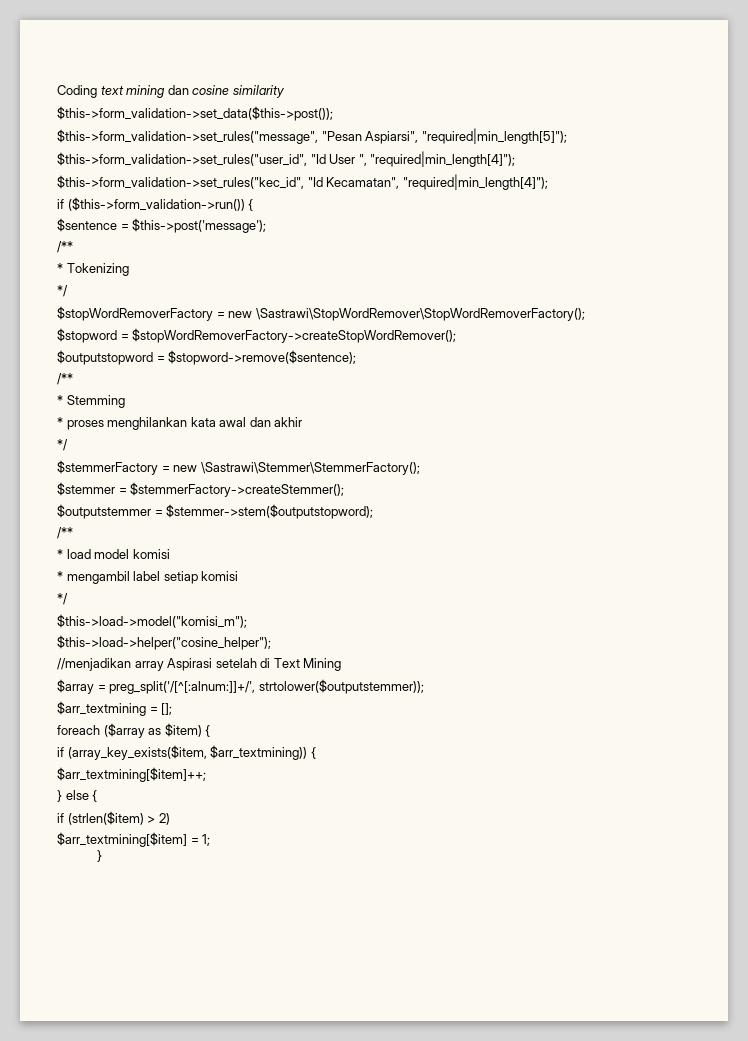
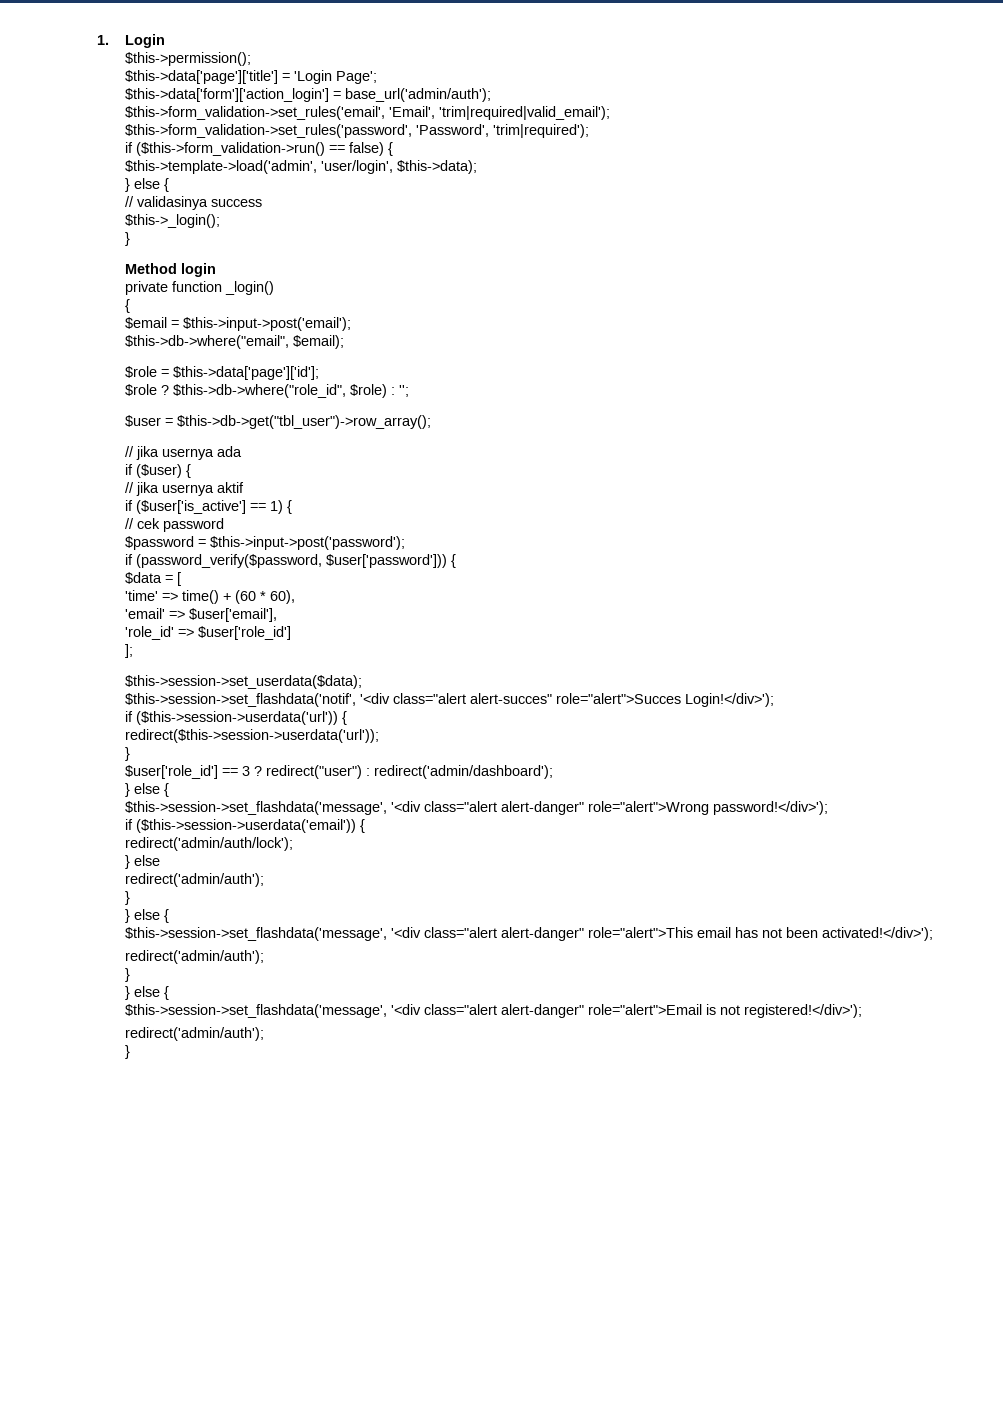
[57,85,284,98] [57,106,333,121] [57,128,567,144] [57,151,516,167] [57,174,548,190] [57,197,254,211] [57,218,267,233] [57,241,73,253] [57,263,129,276] [57,285,68,297] [57,306,585,321] [57,328,457,343] [57,350,357,365] [57,373,73,385] [57,395,125,408] [57,417,303,430] [57,439,68,451] [57,460,420,475] [57,482,345,497] [57,504,374,519] [57,527,73,539] [57,549,170,559] [57,571,239,584] [57,593,68,605] [57,614,247,628] [57,635,271,650] [57,658,342,671] [57,679,424,694] [57,701,173,716] [57,723,211,738] [57,745,316,760] [57,767,206,782] [57,790,98,802] [57,811,170,825] [57,832,211,847] Coding text mining dan cosine similarity // $this->form_validation->set_data($this->post()); // $this->form_validation->set_rules("message", "Pesan Aspiarsi", "required|min_length[5]"); // $this->form_validation->set_rules("user_id", "Id User ", "required|min_length[4]"); // $this->form_validation->set_rules("kec_id", "Id Kecamatan", "required|min_length[4]"); // if ($this->form_validation->run()) { // $sentence = $this->post('message'); // /** // * Tokenizing // */ // $stopWordRemoverFactory = new \Sastrawi\StopWordRemover\StopWordRemoverFactory(); // $stopword = $stopWordRemoverFactory->createStopWordRemover(); // $outputstopword = $stopword->remove($sentence); // /** // * Stemming // * proses menghilankan kata awal dan akhir // */ // $stemmerFactory = new \Sastrawi\Stemmer\StemmerFactory(); // $stemmer = $stemmerFactory->createStemmer(); // $outputstemmer = $stemmer->stem($outputstopword); // /** // * load model komisi // * mengambil label setiap komisi // */ // $this->load->model("komisi_m"); // $this->load->helper("cosine_helper"); // //menjadikan array Aspirasi setelah di Text Mining // $array = preg_split('/[^[:alnum:]]+/', strtolower($outputstemmer)); // $arr_textmining = []; // foreach ($array as $item) { // if (array_key_exists($item, $arr_textmining)) { // $arr_textmining[$item]++; // } else { // if (strlen($item) > 2) // $arr_textmining[$item] = 1; -> [97,34,165,48] [124,52,251,66] [124,70,377,84] [124,88,491,102] [124,106,610,120] [124,124,589,138] [124,142,393,156] [124,160,477,174] [124,178,169,192] [124,196,262,210] [124,214,220,228] [124,232,130,246] [124,263,216,277] [124,281,274,295] [124,299,130,313] [124,317,351,331] [124,335,344,349] [124,366,319,380] [124,384,409,398] [124,415,431,429] [124,446,242,460] [124,464,191,478] [124,482,244,496] [124,500,292,514] [124,518,224,532] [124,536,405,550] [124,554,456,568] [124,572,181,586] [124,590,295,604] [124,608,277,622] [124,626,291,640] [124,644,133,658] [124,675,362,689] [124,693,774,707] [124,711,347,725] [124,729,379,743] [124,747,130,761] [124,765,553,779] [124,783,169,797] [124,801,828,815] [124,819,365,833] [124,837,293,851] [124,855,160,869] [124,873,264,887] [124,891,130,905] [124,909,169,923] [124,927,933,941] [124,950,264,964] [124,968,130,982] [124,986,169,1000] [124,1004,862,1018] [124,1027,264,1041] 1. Login // $this->permission(); // $this->data['page']['title'] = 'Login Page'; // $this->data['form']['action_login'] = base_url('admin/auth'); // $this->form_validation->set_rules('email', 'Email', 'trim|required|valid_email'); // $this->form_validation->set_rules('password', 'Password', 'trim|required'); // if ($this->form_validation->run() == false) { // $this->template->load('admin', 'user/login', $this->data); // } else { // // validasinya success // $this->_login(); // } // Method login // private function _login() // { // $email = $this->input->post('email'); // $this->db->where("email", $email); // $role = $this->data['page']['id']; // $role ? $this->db->where("role_id", $role) : ''; // $user = $this->db->get("tbl_user")->row_array(); // // jika usernya ada // if ($user) { // // jika usernya aktif // if ($user['is_active'] == 1) { // // cek password // $password = $this->input->post('password'); // if (password_verify($password, $user['password'])) { // $data = [ // 'time' => time() + (60 * 60), // 'email' => $user['email'], // 'role_id' => $user['role_id'] // ]; // $this->session->set_userdata($data); // $this->session->set_flashdata('notif', '<div class="alert alert-succes" role="alert">Succes Login!</div>'); // if ($this->session->userdata('url')) { // redirect($this->session->userdata('url')); // } // $user['role_id'] == 3 ? redirect("user") : redirect('admin/dashboard'); // } else { // $this->session->set_flashdata('message', '<div class="alert alert-danger" role="alert">Wrong password!</div>'); // if ($this->session->userdata('email')) { // redirect('admin/auth/lock'); // } else // redirect('admin/auth'); // } // } else { // $this->session->set_flashdata('message', '<div class="alert alert-danger" role="alert">This email has not been activated!</div>'); // redirect('admin/auth'); // } // } else { // $this->session->set_flashdata('message', '<div class="alert alert-danger" role="alert">Email is not registered!</div>'); // redirect('admin/auth');

